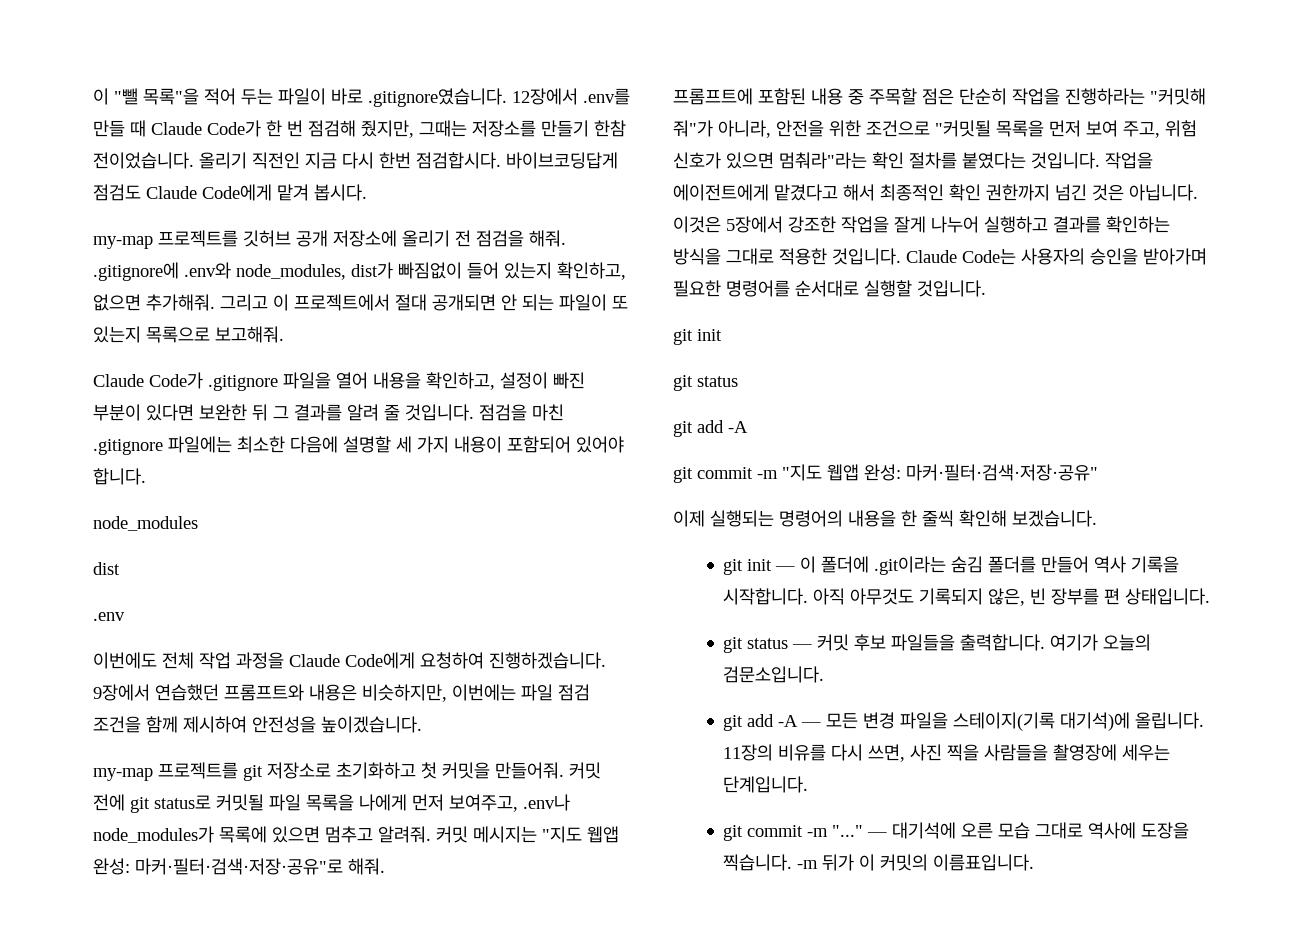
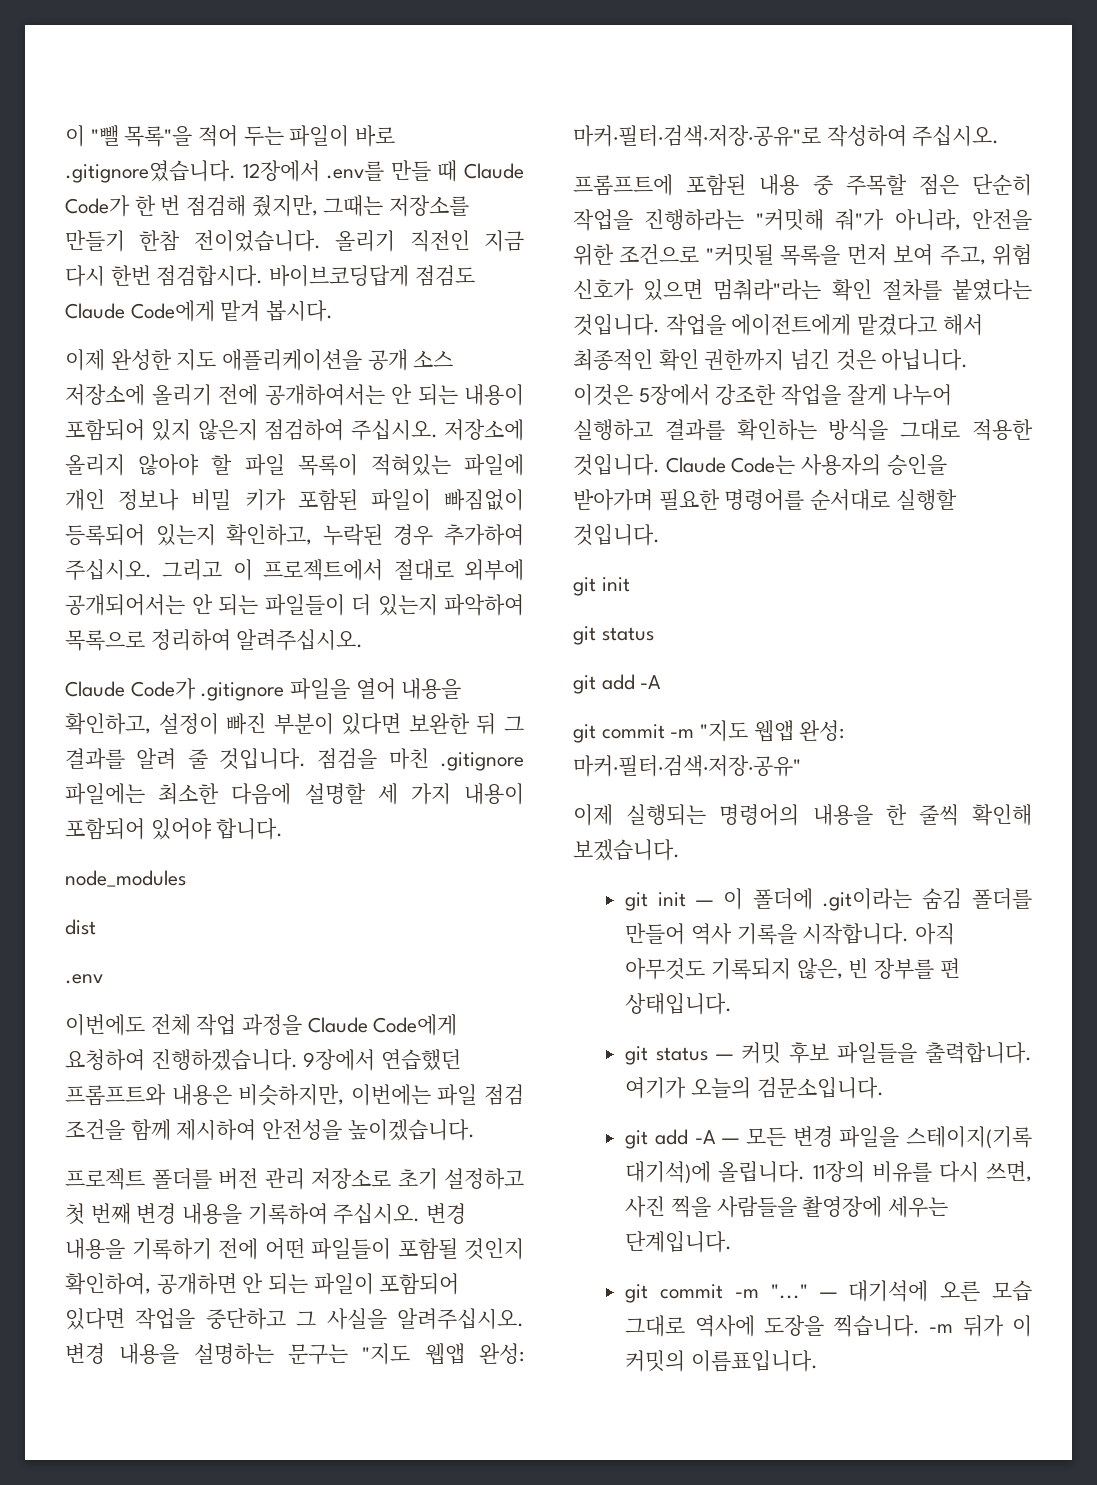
[93,230,566,249] [93,262,626,281] [93,294,628,311] [93,326,284,343] my-map 프로젝트를 깃허브 공개 저장소에 올리기 전 점검을 해줘. .gitignore에 .env와 node_modules, dist가 빠짐없이 들어 있는지 확인하고, 없으면 추가해줘. 그리고 이 프로젝트에서 절대 공개되면 안 되는 파일이 또 있는지 목록으로 보고해줘. -> [65,349,454,371] [65,384,524,406] [65,419,524,441] [65,454,524,476] [65,489,524,511] [65,524,524,546] [65,559,524,581] [65,594,524,616] [65,629,364,651] 이제 완성한 지도 애플리케이션을 공개 소스 저장소에 올리기 전에 공개하여서는 안 되는 내용이 포함되어 있지 않은지 점검하여 주십시오. 저장소에 올리지 않아야 할 파일 목록이 적혀있는 파일에 개인 정보나 비밀 키가 포함된 파일이 빠짐없이 등록되어 있는지 확인하고, 누락된 경우 추가하여 주십시오. 그리고 이 프로젝트에서 절대로 외부에 공개되어서는 안 되는 파일들이 더 있는지 파악하여 목록으로 정리하여 알려주십시오.
[93,762,601,781] [93,794,570,813] [93,826,537,843] my-map 프로젝트를 git 저장소로 초기화하고 첫 커밋을 만들어줘. 커밋 전에 git status로 커밋될 파일 목록을 나에게 먼저 보여주고, .env나 node_modules가 목록에 있으면 멈추고 알려줘. 커밋 메시지는 -> [65,1168,524,1190] [65,1203,467,1225] [65,1238,524,1260] [65,1273,460,1295] [65,1308,524,1330] [65,1343,348,1365] 프로젝트 폴더를 버전 관리 저장소로 초기 설정하고 첫 번째 변경 내용을 기록하여 주십시오. 변경 내용을 기록하기 전에 어떤 파일들이 포함될 것인지 확인하여, 공개하면 안 되는 파일이 포함되어 있다면 작업을 중단하고 그 사실을 알려주십시오. 변경 내용을 설명하는 문구는
[348,858,385,875] 해줘. -> [826,125,1000,147] 작성하여 주십시오.

